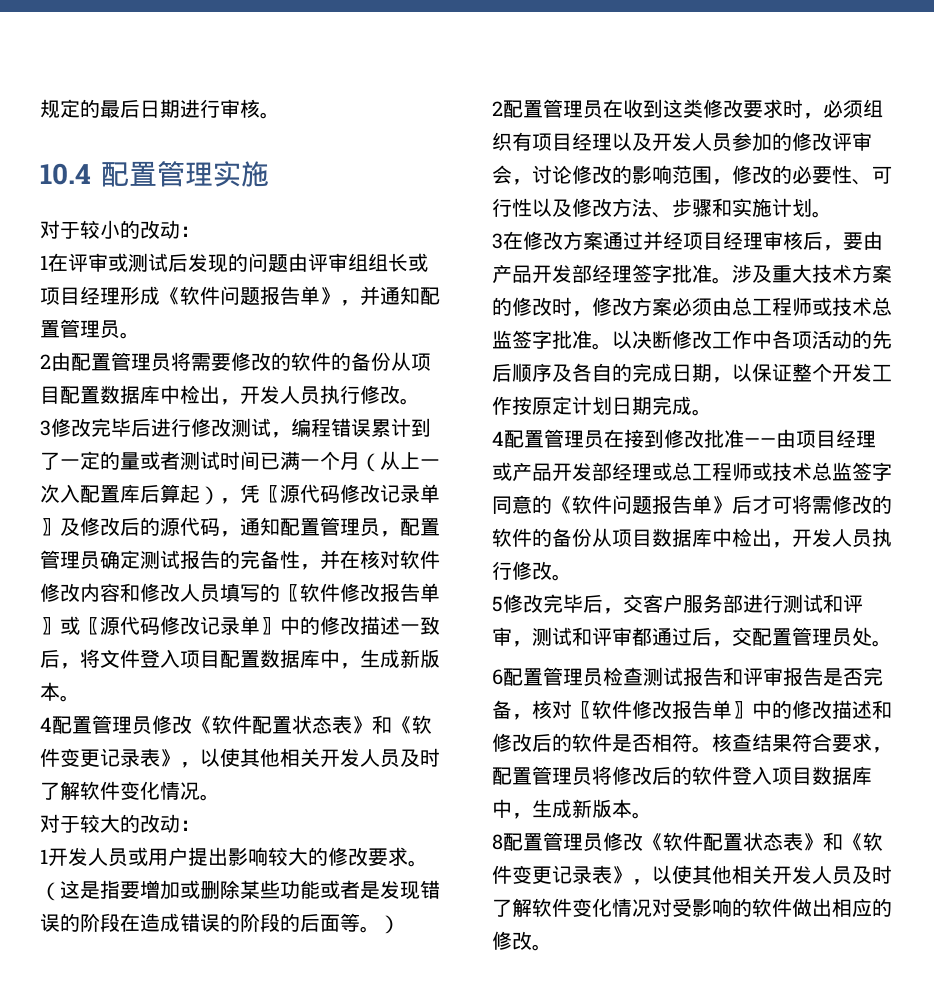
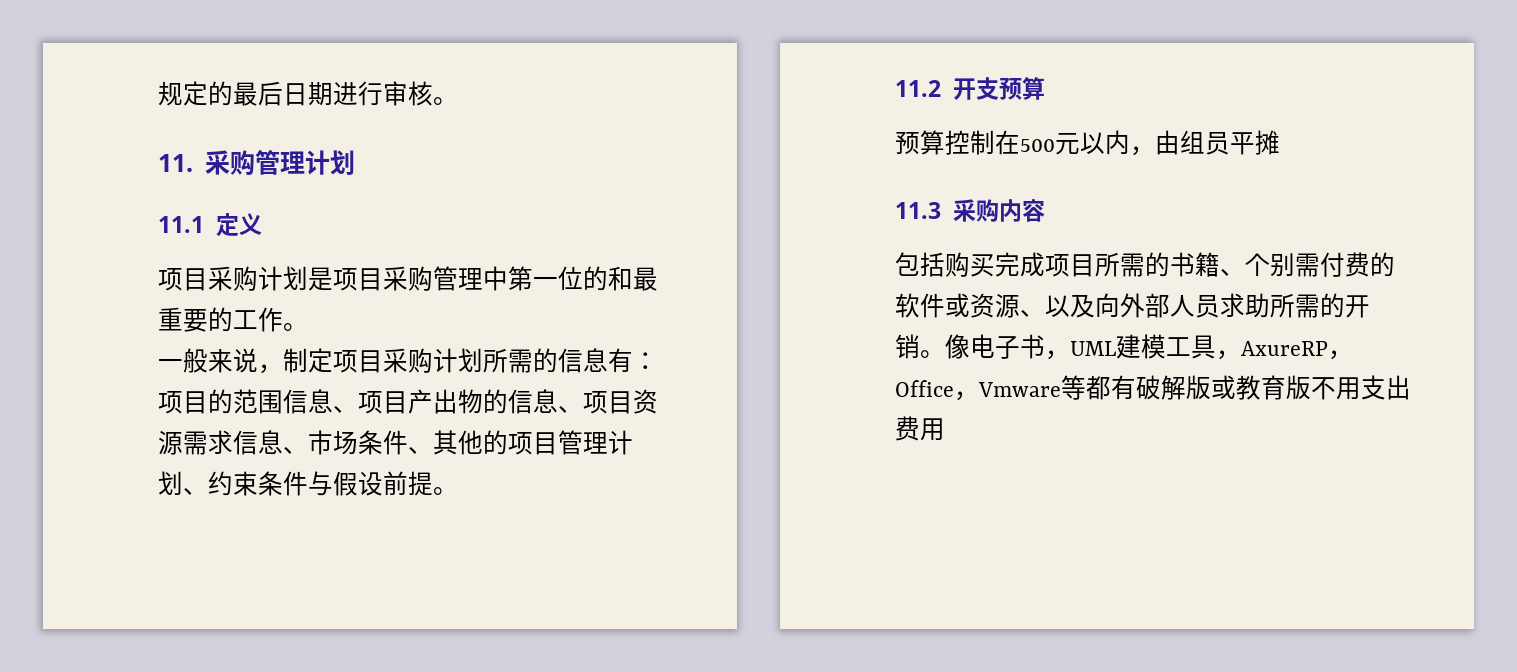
[40,161,269,187] [40,220,200,239] [40,253,428,273] [40,286,440,306] [40,319,140,339] [40,352,431,372] [40,385,420,405] [40,418,431,438] [40,451,440,472] [40,484,440,505] [40,517,440,537] [40,550,440,570] [40,583,440,603] [40,616,440,635] [40,649,440,669] [40,682,80,702] [40,715,432,735] [40,748,440,768] [40,781,220,801] [40,814,200,833] [40,847,428,867] [40,880,440,901] [40,913,400,934] [492,99,883,119] [492,132,872,152] [492,165,892,185] [492,198,832,218] [492,231,883,251] [492,264,892,284] [492,297,892,317] [492,330,892,350] [492,363,892,383] [492,396,712,416] [492,429,876,449] [492,462,892,481] [492,495,892,514] [492,528,892,548] [492,561,572,581] [492,594,863,614] [492,627,892,647] [492,667,883,687] [492,700,892,720] [492,733,892,753] [492,766,872,786] [492,799,652,819] [492,832,883,852] [492,865,892,885] [492,898,892,917] [492,931,552,951] 10.4配置管理实施 // 对于较小的改动： // 1在评审或测试后发现的问题由评审组组长或项目经理形成《软件问题报告单》，并通知配置管理员。 // 2由配置管理员将需要修改的软件的备份从项目配置数据库中检出，开发人员执行修改。 // 3修改完毕后进行修改测试，编程错误累计到了一定的量或者测试时间已满一个月（从上一次入配置库后算起），凭〖源代码修改记录单〗及修改后的源代码，通知配置管理员，配置管理员确定测试报告的完备性，并在核对软件修改内容和修改人员填写的〖软件修改报告单〗或〖源代码修改记录单〗中的修改描述一致后，将文件登入项目配置数据库中，生成新版本。 // 4配置管理员修改《软件配置状态表》和《软件变更记录表》，以使其他相关开发人员及时了解软件变化情况。 // 对于较大的改动： // 1开发人员或用户提出影响较大的修改要求。（这是指要增加或删除某些功能或者是发现错误的阶段在造成错误的阶段的后面等。） // 2配置管理员在收到这类修改要求时，必须组织有项目经理以及开发人员参加的修改评审会，讨论修改的影响范围，修改的必要性、可行性以及修改方法、步骤和实施计划。 // 3在修改方案通过并经项目经理审核后，要由产品开发部经理签字批准。涉及重大技术方案的修改时，修改方案必须由总工程师或技术总监签字批准。以决断修改工作中各项活动的先后顺序及各自的完成日期，以保证整个开发工作按原定计划日期完成。 // 4配置管理员在接到修改批准——由项目经理或产品开发部经理或总工程师或技术总监签字同意的《软件问题报告单》后才可将需修改的软件的备份从项目数据库中检出，开发人员执行修改。 // 5修改完毕后，交客户服务部进行测试和评审，测试和评审都通过后，交配置管理员处。 // 6配置管理员检查测试报告和评审报告是否完备，核对〖软件修改报告单〗中的修改描述和修改后的软件是否相符。核查结果符合要求，配置管理员将修改后的软件登入项目数据库中，生成新版本。 // 8配置管理员修改《软件配置状态表》和《软件变更记录表》，以使其他相关开发人员及时了解软件变化情况对受影响的软件做出相应的修改。 -> [158,150,356,175] [158,213,263,237] [158,266,658,291] [158,307,308,332] [158,348,658,374] [158,389,658,414] [158,430,633,455] [158,471,458,496] [895,77,1046,100] [895,130,1280,156] [895,199,1046,222] [895,252,1395,277] [895,293,1370,318] [895,334,1353,360] [895,375,1411,401] [895,416,945,441] 11.采购管理计划 // 11.1定义 // 项目采购计划是项目采购管理中第一位的和最重要的工作。 // 一般来说，制定项目采购计划所需的信息有：项目的范围信息、项目产出物的信息、项目资源需求信息、市场条件、其他的项目管理计划、约束条件与假设前提。 // 11.2开支预算 // 预算控制在500元以内，由组员平摊 // 11.3采购内容 // 包括购买完成项目所需的书籍、个别需付费的软件或资源、以及向外部人员求助所需的开销。像电子书，UML建模工具，AxureRP，Office，Vmware等都有破解版或教育版不用支出费用

